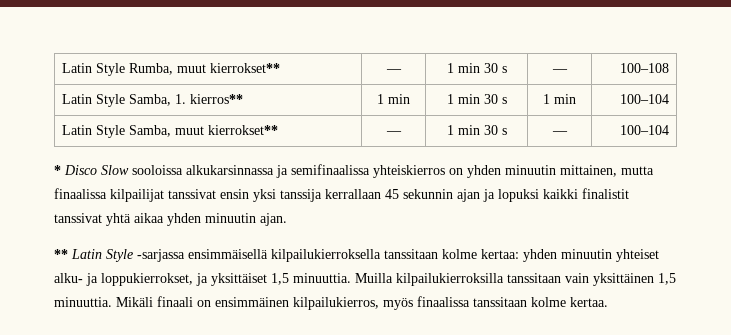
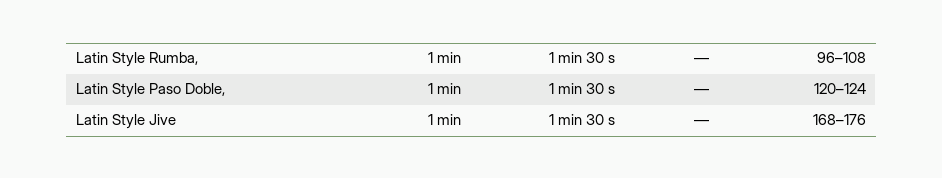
[176,63,280,73] [385,69,402,73] [446,63,507,73] [551,69,568,73] [620,63,670,73] [61,94,243,107] [377,94,410,104] [446,94,507,104] [543,94,576,104] [620,94,670,104] [61,125,278,138] [385,131,402,135] [446,125,507,135] [551,131,568,135] [620,125,670,135] [54,164,654,178] [54,188,629,202] [54,213,287,226] [54,249,659,262] [54,273,676,286] [54,296,608,310] muut kierrokset** | — | 1 min 30 s | — | 100–108 // Latin Style Samba, 1. kierros** | 1 min | 1 min 30 s | 1 min | 100–104 // Latin Style Samba, muut kierrokset** | — | 1 min 30 s | — | 100–104 // * Disco Slow sooloissa alkukarsinnassa ja semifinaalissa yhteiskierros on yhden minuutin mittainen, mutta finaalissa kilpailijat tanssivat ensin yksi tanssija kerrallaan 45 sekunnin ajan ja lopuksi kaikki finalistit tanssivat yhtä aikaa yhden minuutin ajan. // ** Latin Style -sarjassa ensimmäisellä kilpailukierroksella tanssitaan kolme kertaa: yhden minuutin yhteiset alku- ja loppukierrokset, ja yksittäiset 1,5 minuuttia. Muilla kilpailukierroksilla tanssitaan vain yksittäinen 1,5 minuuttia. Mikäli finaali on ensimmäinen kilpailukierros, myös finaalissa tanssitaan kolme kertaa. -> [427,52,462,63] [548,52,616,63] [694,58,709,63] [816,52,866,63] [76,83,226,98] [427,83,462,94] [548,83,616,94] [694,89,709,94] [813,83,866,94] [76,114,177,129] [427,114,462,125] [548,114,616,125] [694,120,709,125] [812,114,866,125] | 1 min | 1 min 30 s | — | 96–108 // Latin Style Paso Doble, | 1 min | 1 min 30 s | — | 120–124 // Latin Style Jive | 1 min | 1 min 30 s | — | 168–176

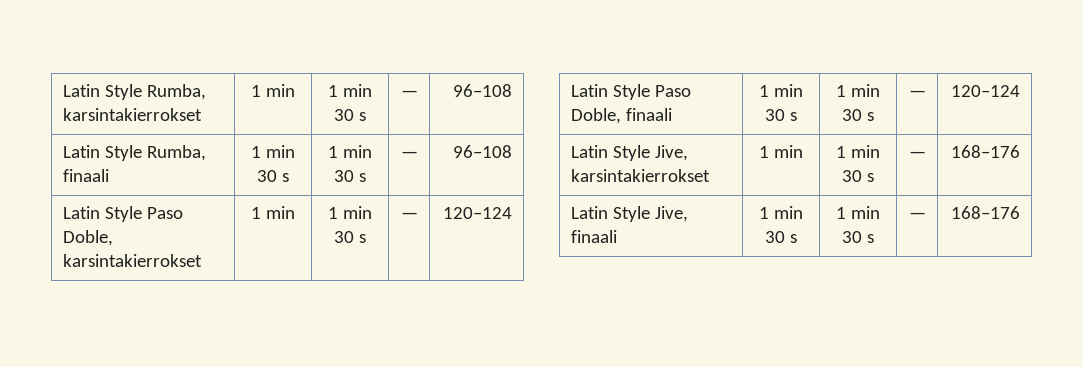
[76,52,199,67] Latin Style Rumba, -> [62,84,206,100] [62,108,202,121] Latin Style Rumba, karsintakierrokset
[76,83,226,98] // Latin Style Paso Doble, -> [62,145,206,161] [62,169,109,182] [251,145,295,158] [257,170,289,182] [328,145,372,158] [334,170,366,182] [400,151,418,158] [453,145,513,158] [62,206,183,222] [62,230,113,246] [62,254,202,267] // Latin Style Rumba, finaali | 1 min 30 s | 1 min 30 s | — | 96–108 // Latin Style Paso Doble, karsintakierrokset
[149,114,177,125] Jive -> [654,85,691,97] [570,108,672,124] [759,84,803,97] [765,109,797,121] [836,84,880,97] [842,109,874,121] [908,90,926,97] [951,85,1021,97] [570,145,688,161] [570,169,710,182] Paso Doble, finaali | 1 min 30 s | 1 min 30 s | — | 120–124 // Latin Style Jive, karsintakierrokset
(866, 119) none -> [570,206,688,222] [570,230,617,243] [759,206,803,219] [765,231,797,243] [836,206,880,219] [842,231,874,243] [908,212,926,219] [951,206,1021,219] // Latin Style Jive, finaali | 1 min 30 s | 1 min 30 s | — | 168–176

